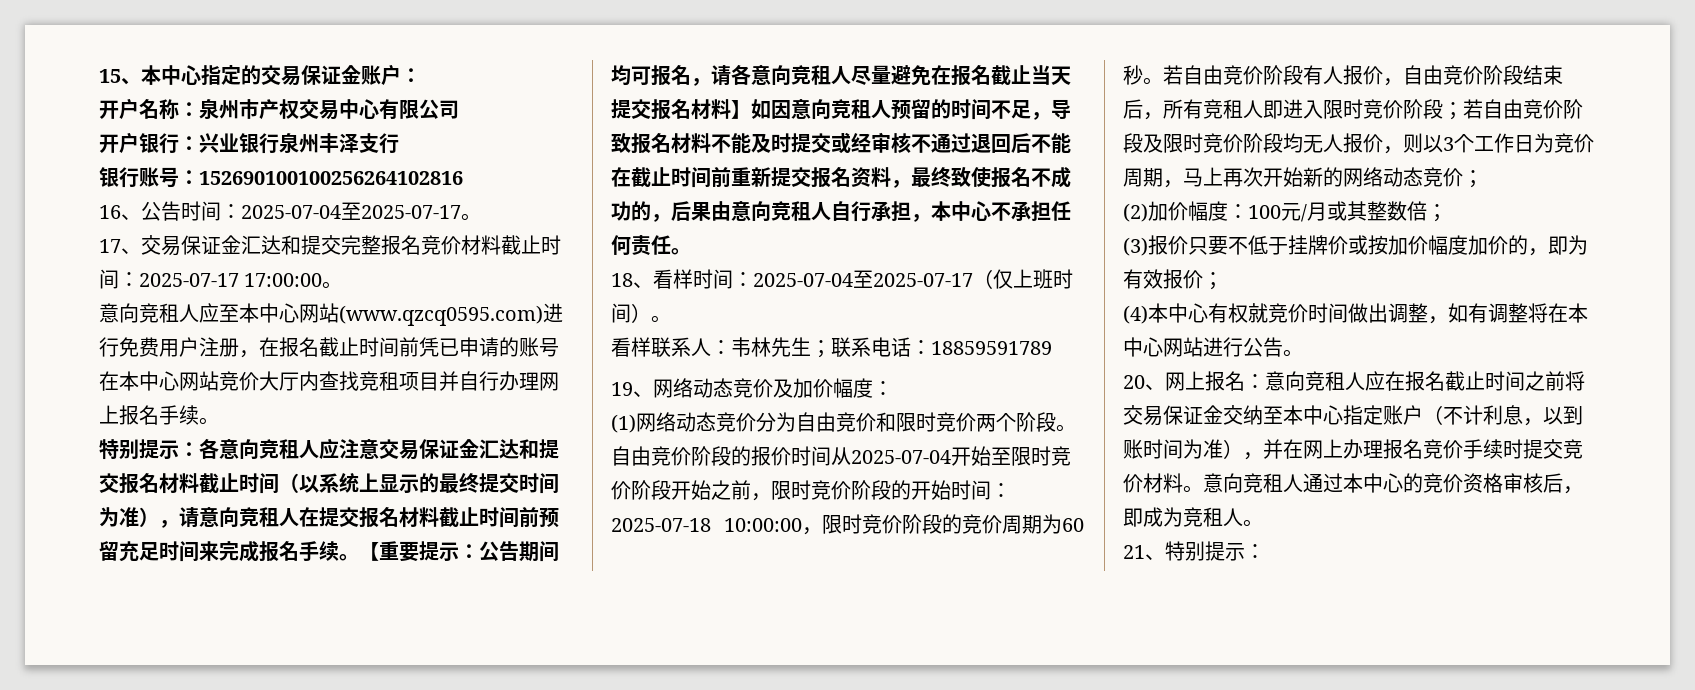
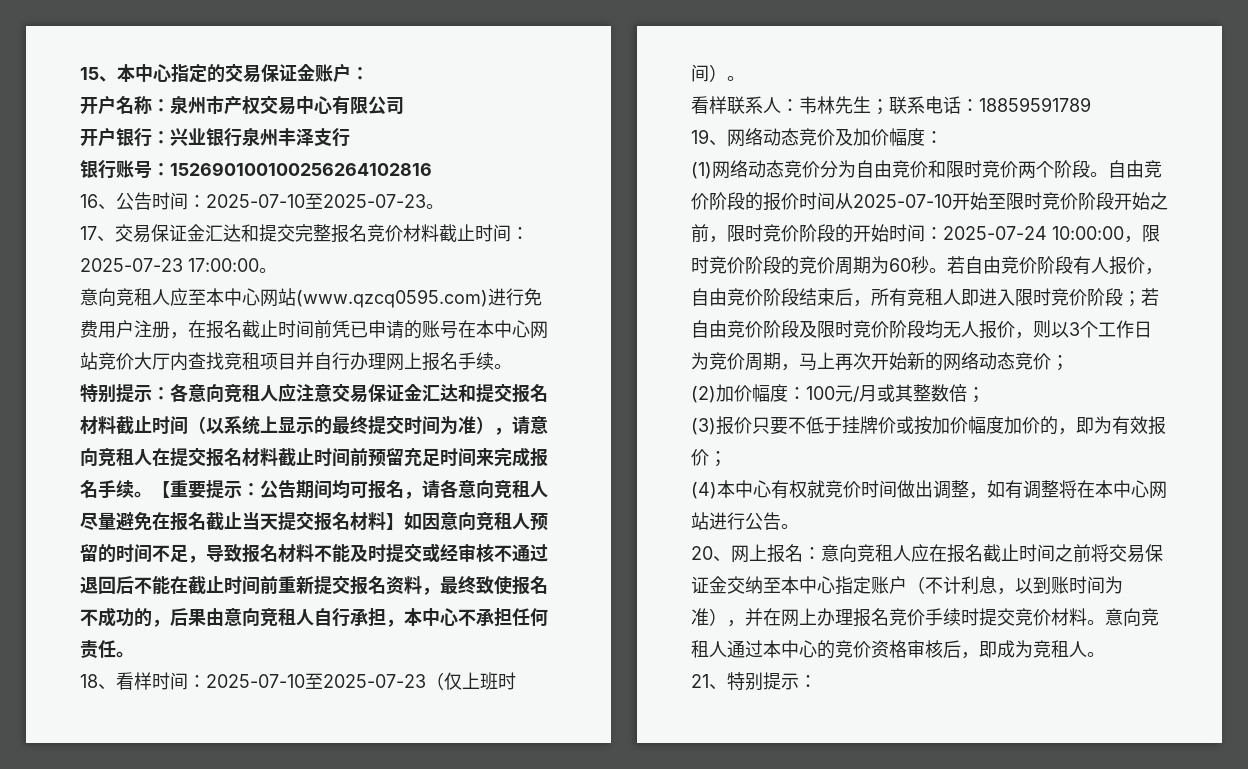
[241,202,461,220] 2025-07-04至2025-07-17 -> [206,193,426,209] 2025-07-10至2025-07-23
[139,273,239,287] 2025-07-17 -> [80,258,183,272] 2025-07-23
[753,270,973,288] 2025-07-04至2025-07-17 -> [206,673,426,689] 2025-07-10至2025-07-23
[851,450,951,464] 2025-07-04 -> [853,194,952,208] 2025-07-10
[611,518,711,532] 2025-07-18 -> [943,226,1047,240] 2025-07-24

